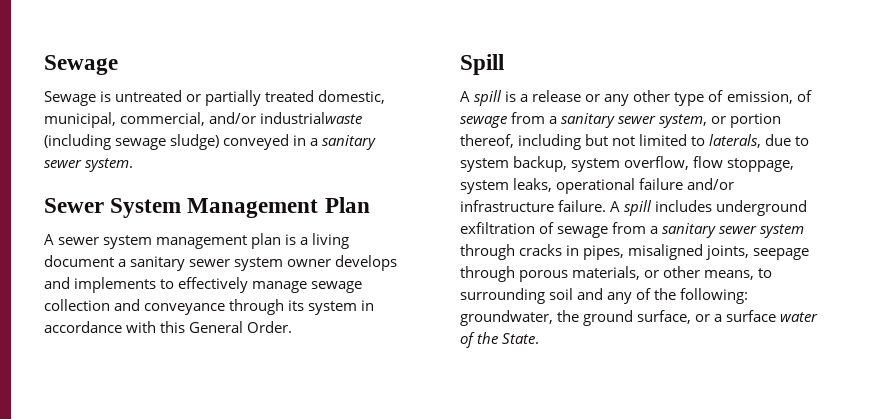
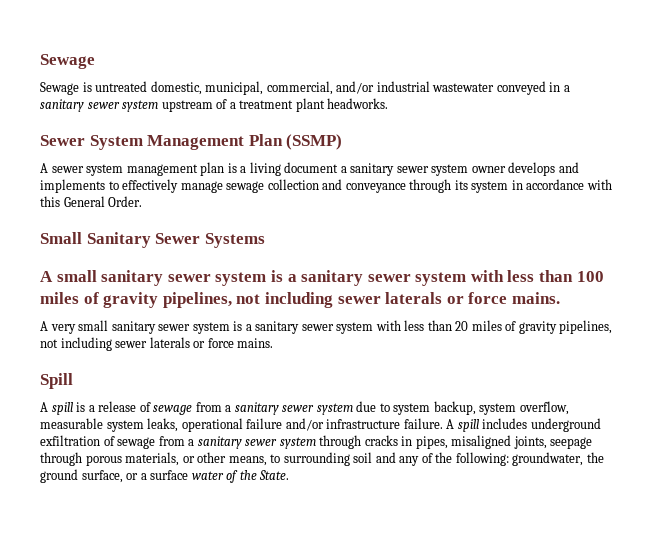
[186,90,315,106] or partially treated -> (148, 86) none
[260,112,363,124] [44,134,220,150] industrialwaste (including sewage sludge) -> [376,81,495,92] industrial wastewater
[85,158,134,172] system. -> [122,98,389,112] system upstream of a treatment plant headworks.
(370, 205) none -> [286,134,343,150] (SSMP)
(293, 327) none -> [40,232,265,248] [40,270,604,286] [40,292,560,308] [40,320,613,334] [40,337,274,351] // Small Sanitary Sewer Systems // A small sanitary sewer system is a sanitary sewer system with less than 100 miles of gravity pipelines, not including sewer laterals or force mains. // A very small sanitary sewer system is a sanitary sewer system with less than 20 miles of gravity pipelines, not including sewer laterals or force mains.
[585,90,812,106] [460,112,782,128] [460,134,762,150] or any other type of emission, of sewage from a sanitary sewer system, or portion thereof, including but not limited to laterals, -> [139,402,353,415] of sewage from a sanitary sewer system
[693,156,795,172] flow stoppage, -> [40,418,103,429] measurable

